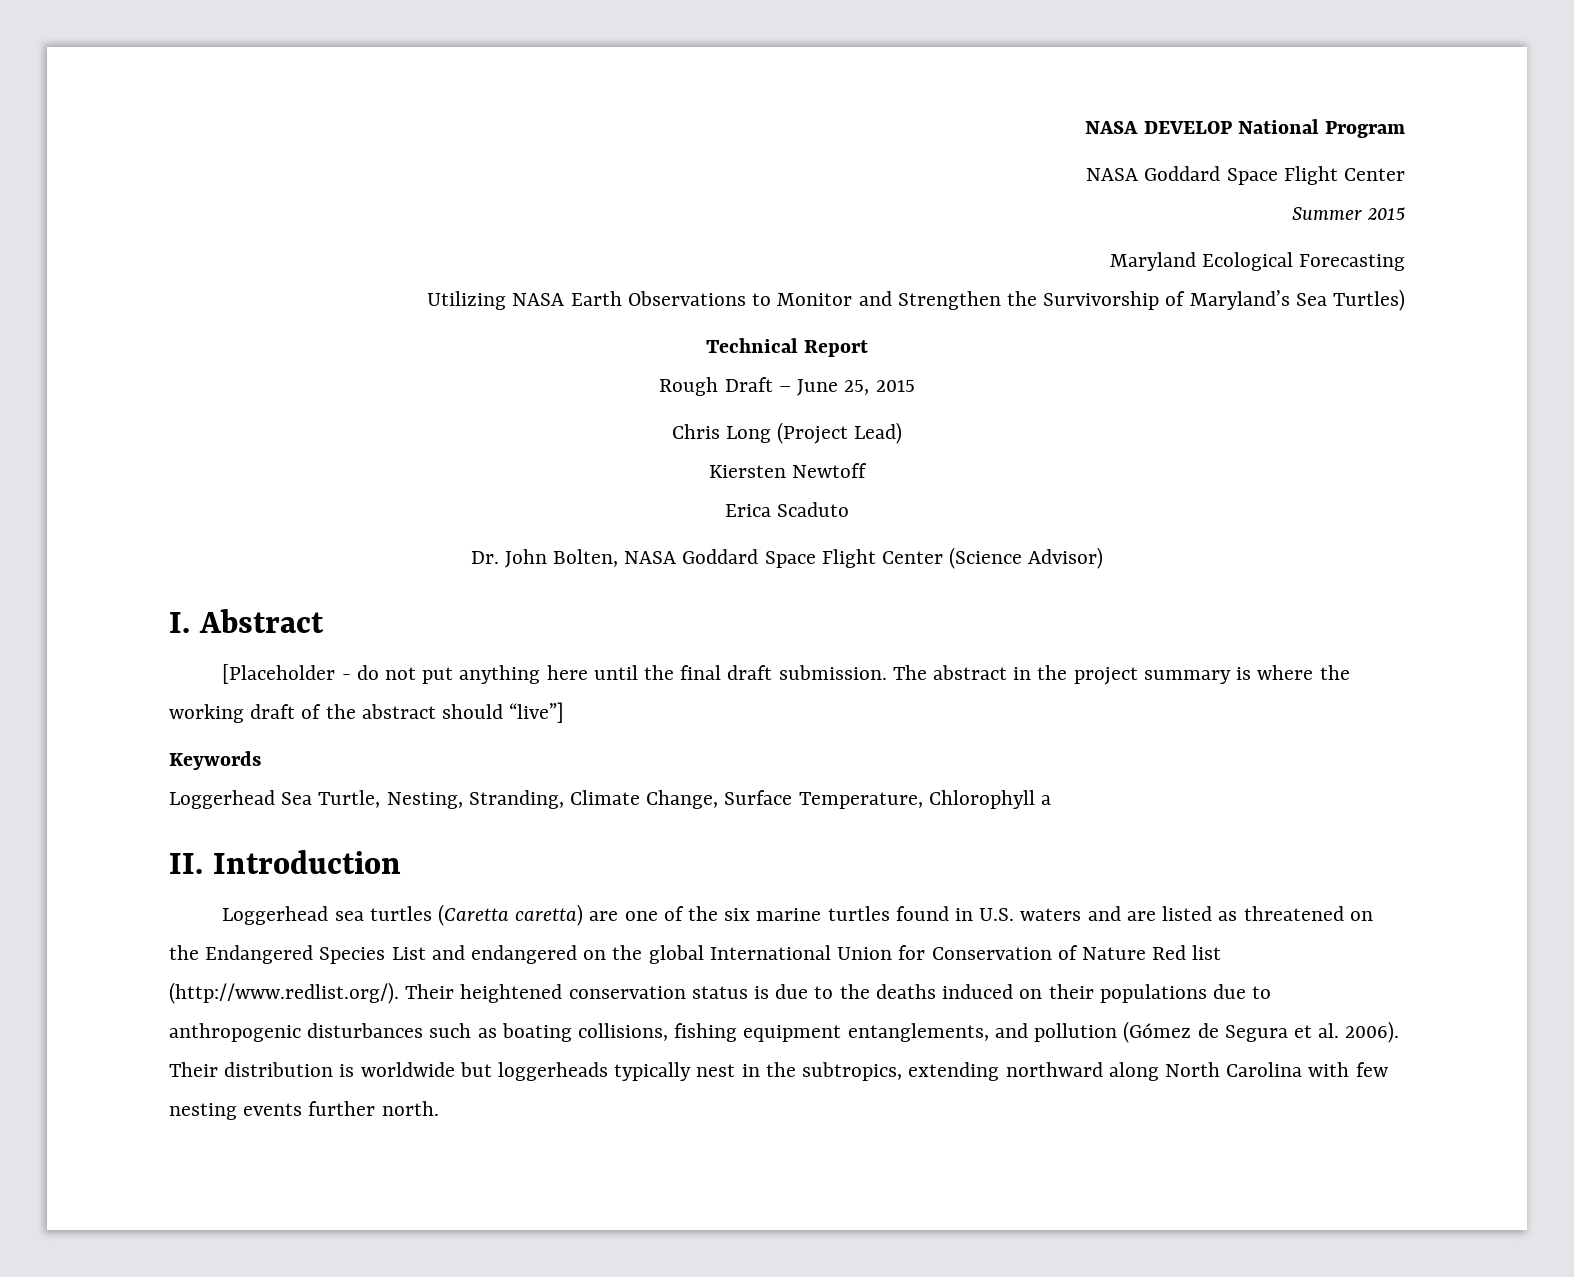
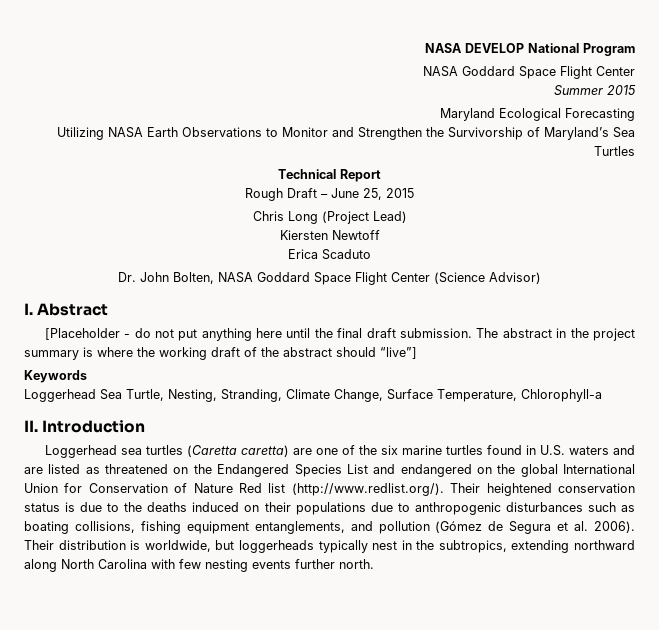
[1333,289,1406,311] Turtles) -> [594,146,635,156] Turtles
[928,790,1052,809] Chlorophyll a -> [521,389,602,402] Chlorophyll-a
[360,1062,455,1077] worldwide -> [144,540,211,552] worldwide,

